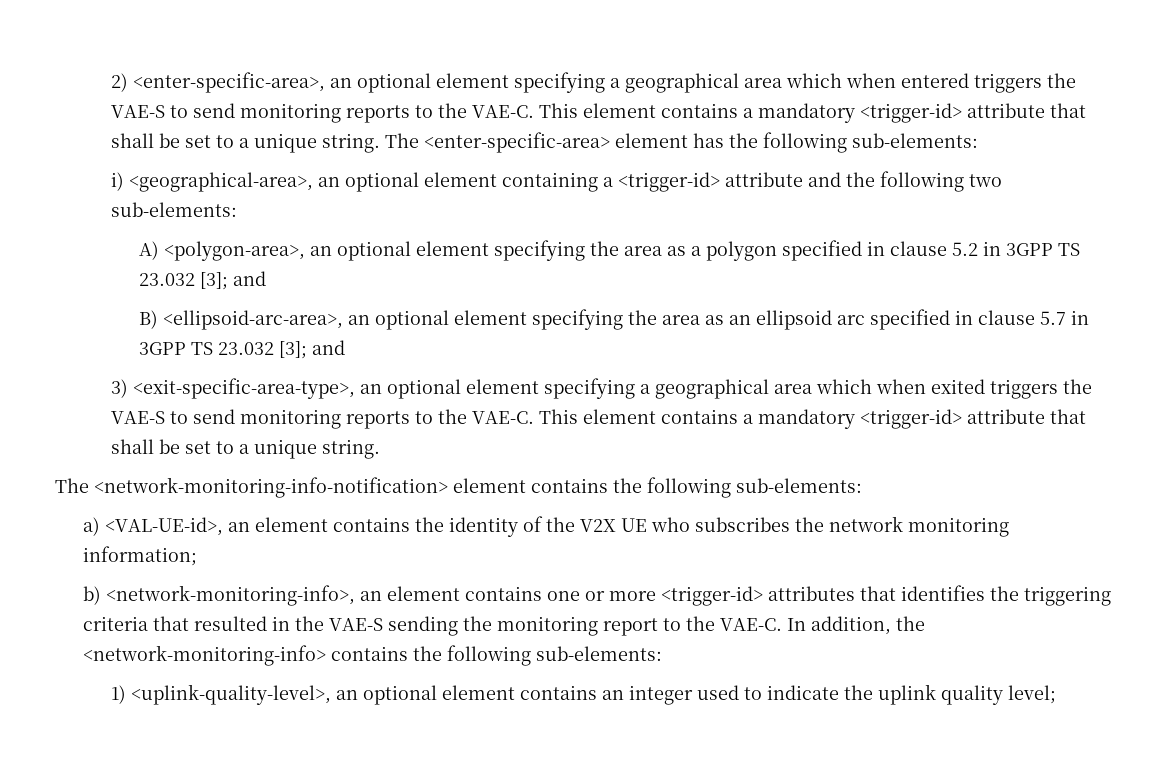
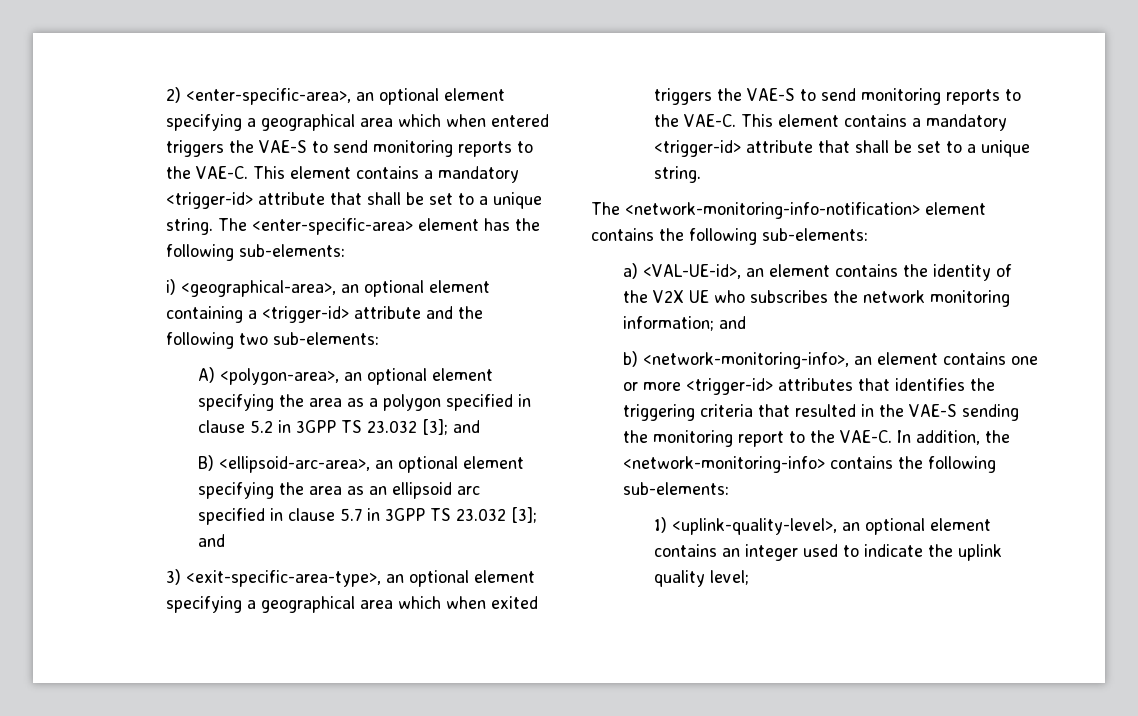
(197, 556) none -> [718,316,746,329] and

